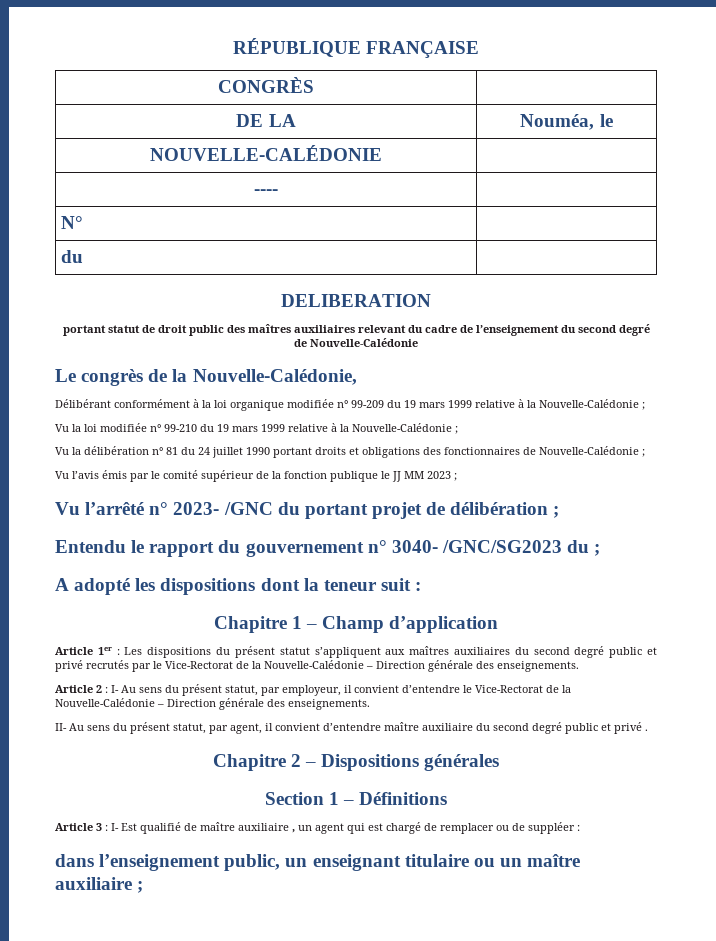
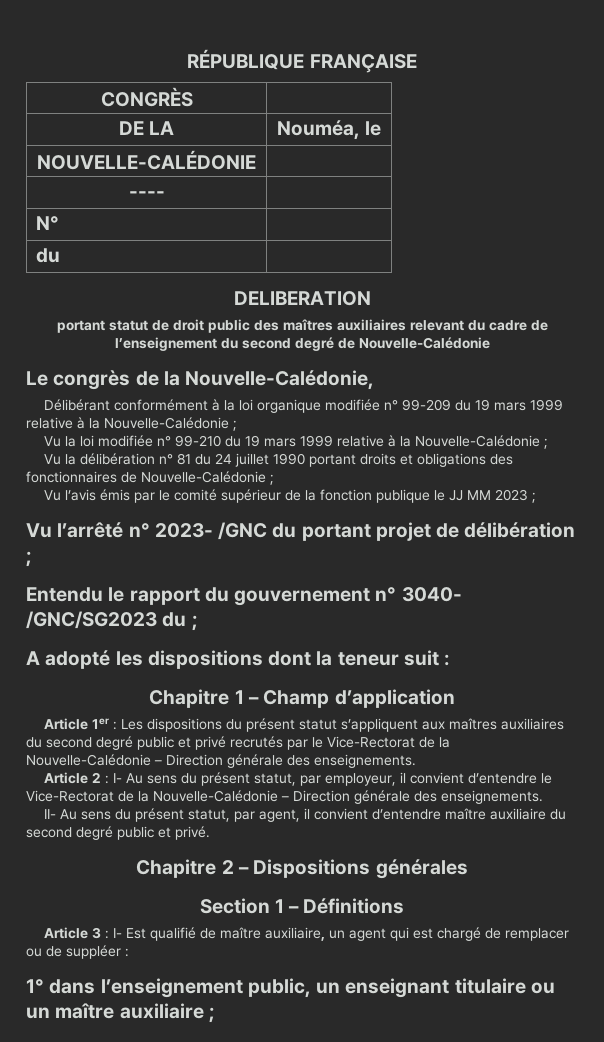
[614,722,648,734] privé . -> [175,826,210,840] privé.
[238,823,295,833] auxiliaire , -> [265,927,326,941] auxiliaire,
(580, 828) none -> [26,979,44,993] 1°

